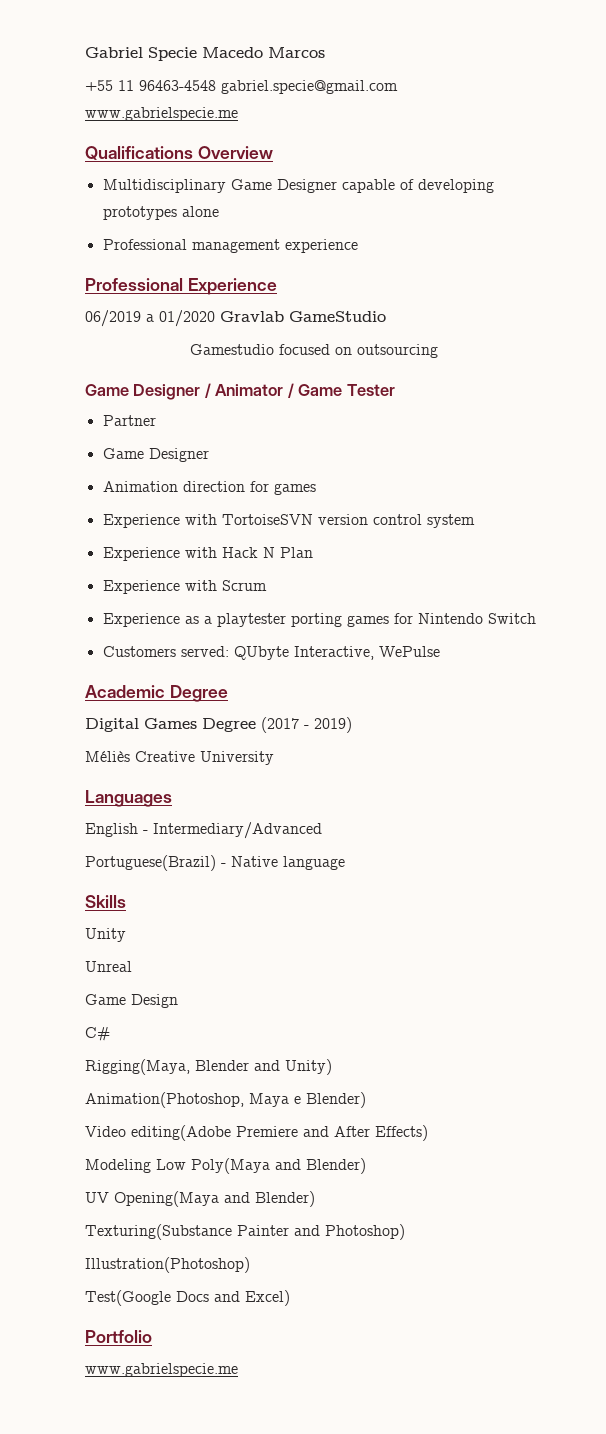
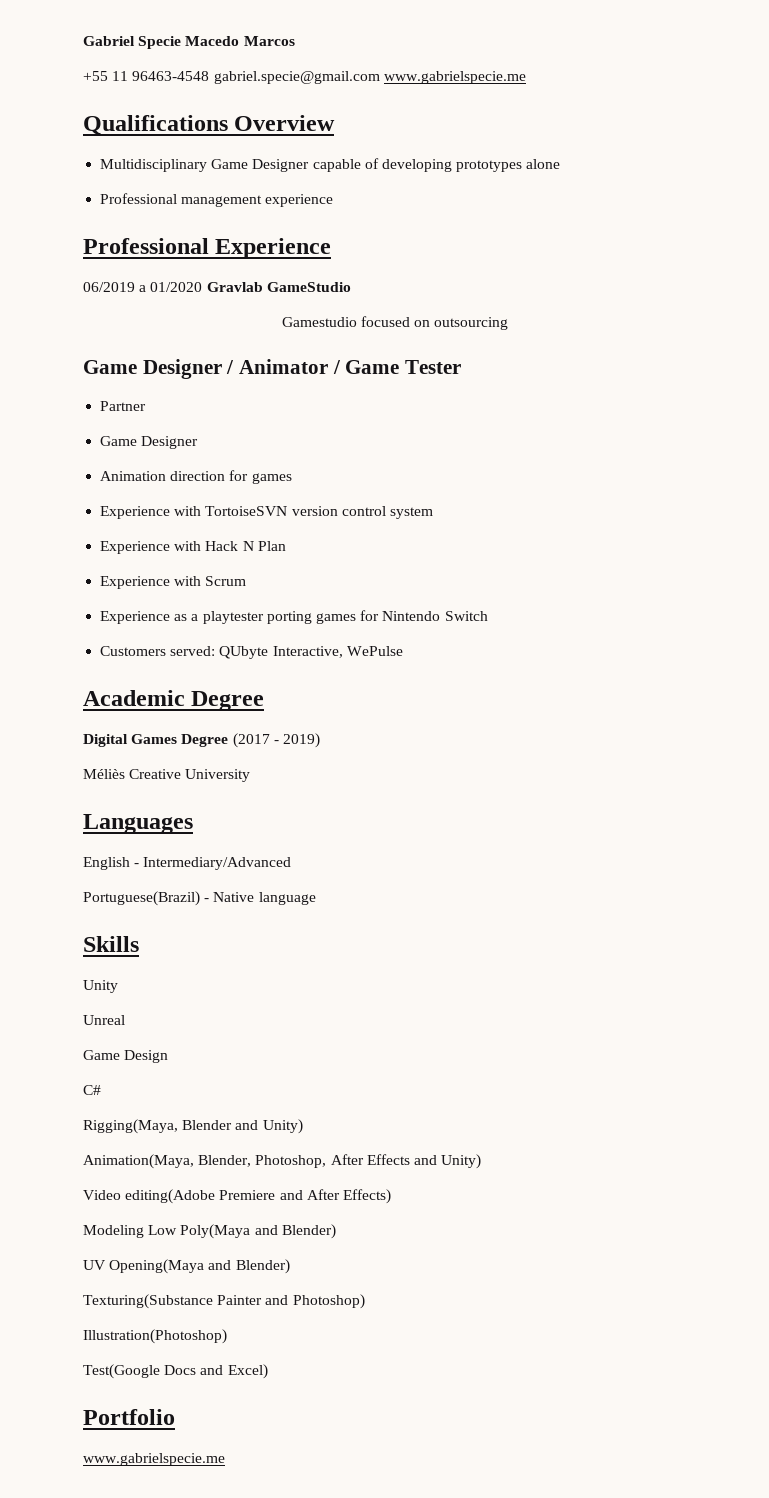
[85,1092,366,1108] Animation(Photoshop, Maya e Blender) -> [83,1154,482,1169] Animation(Maya, Blender, Photoshop, After Effects and Unity)

